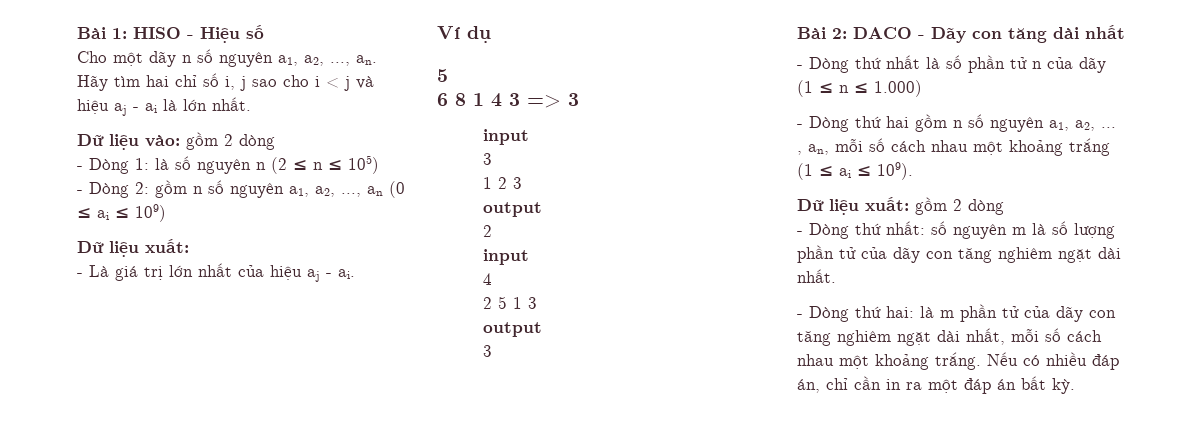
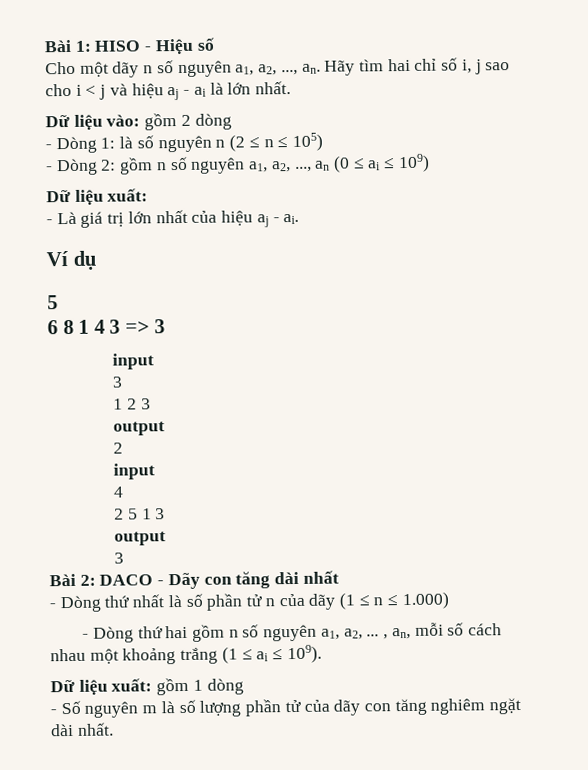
[953,199,1004,215] [797,221,947,239] 2 dòng // - Dòng thứ nhất: số -> [192,678,244,695] [50,700,81,715] 1 dòng // - Số
[797,304,1116,322] [797,328,1102,346] [797,352,1119,370] [797,376,1075,394] // - Dòng thứ hai: là m phần tử của dãy con tăng nghiêm ngặt dài nhất, mỗi số cách nhau một khoảng trắng. Nếu có nhiều đáp án, chỉ cần in ra một đáp án bất kỳ. -> (114, 729) none

